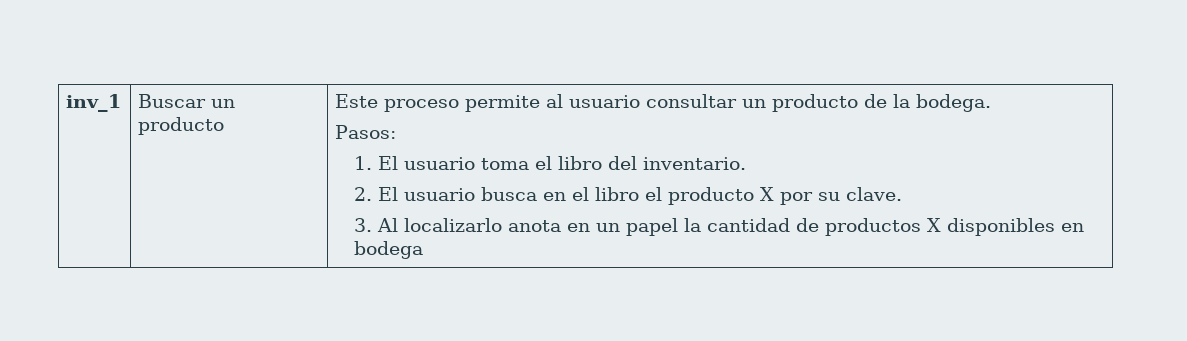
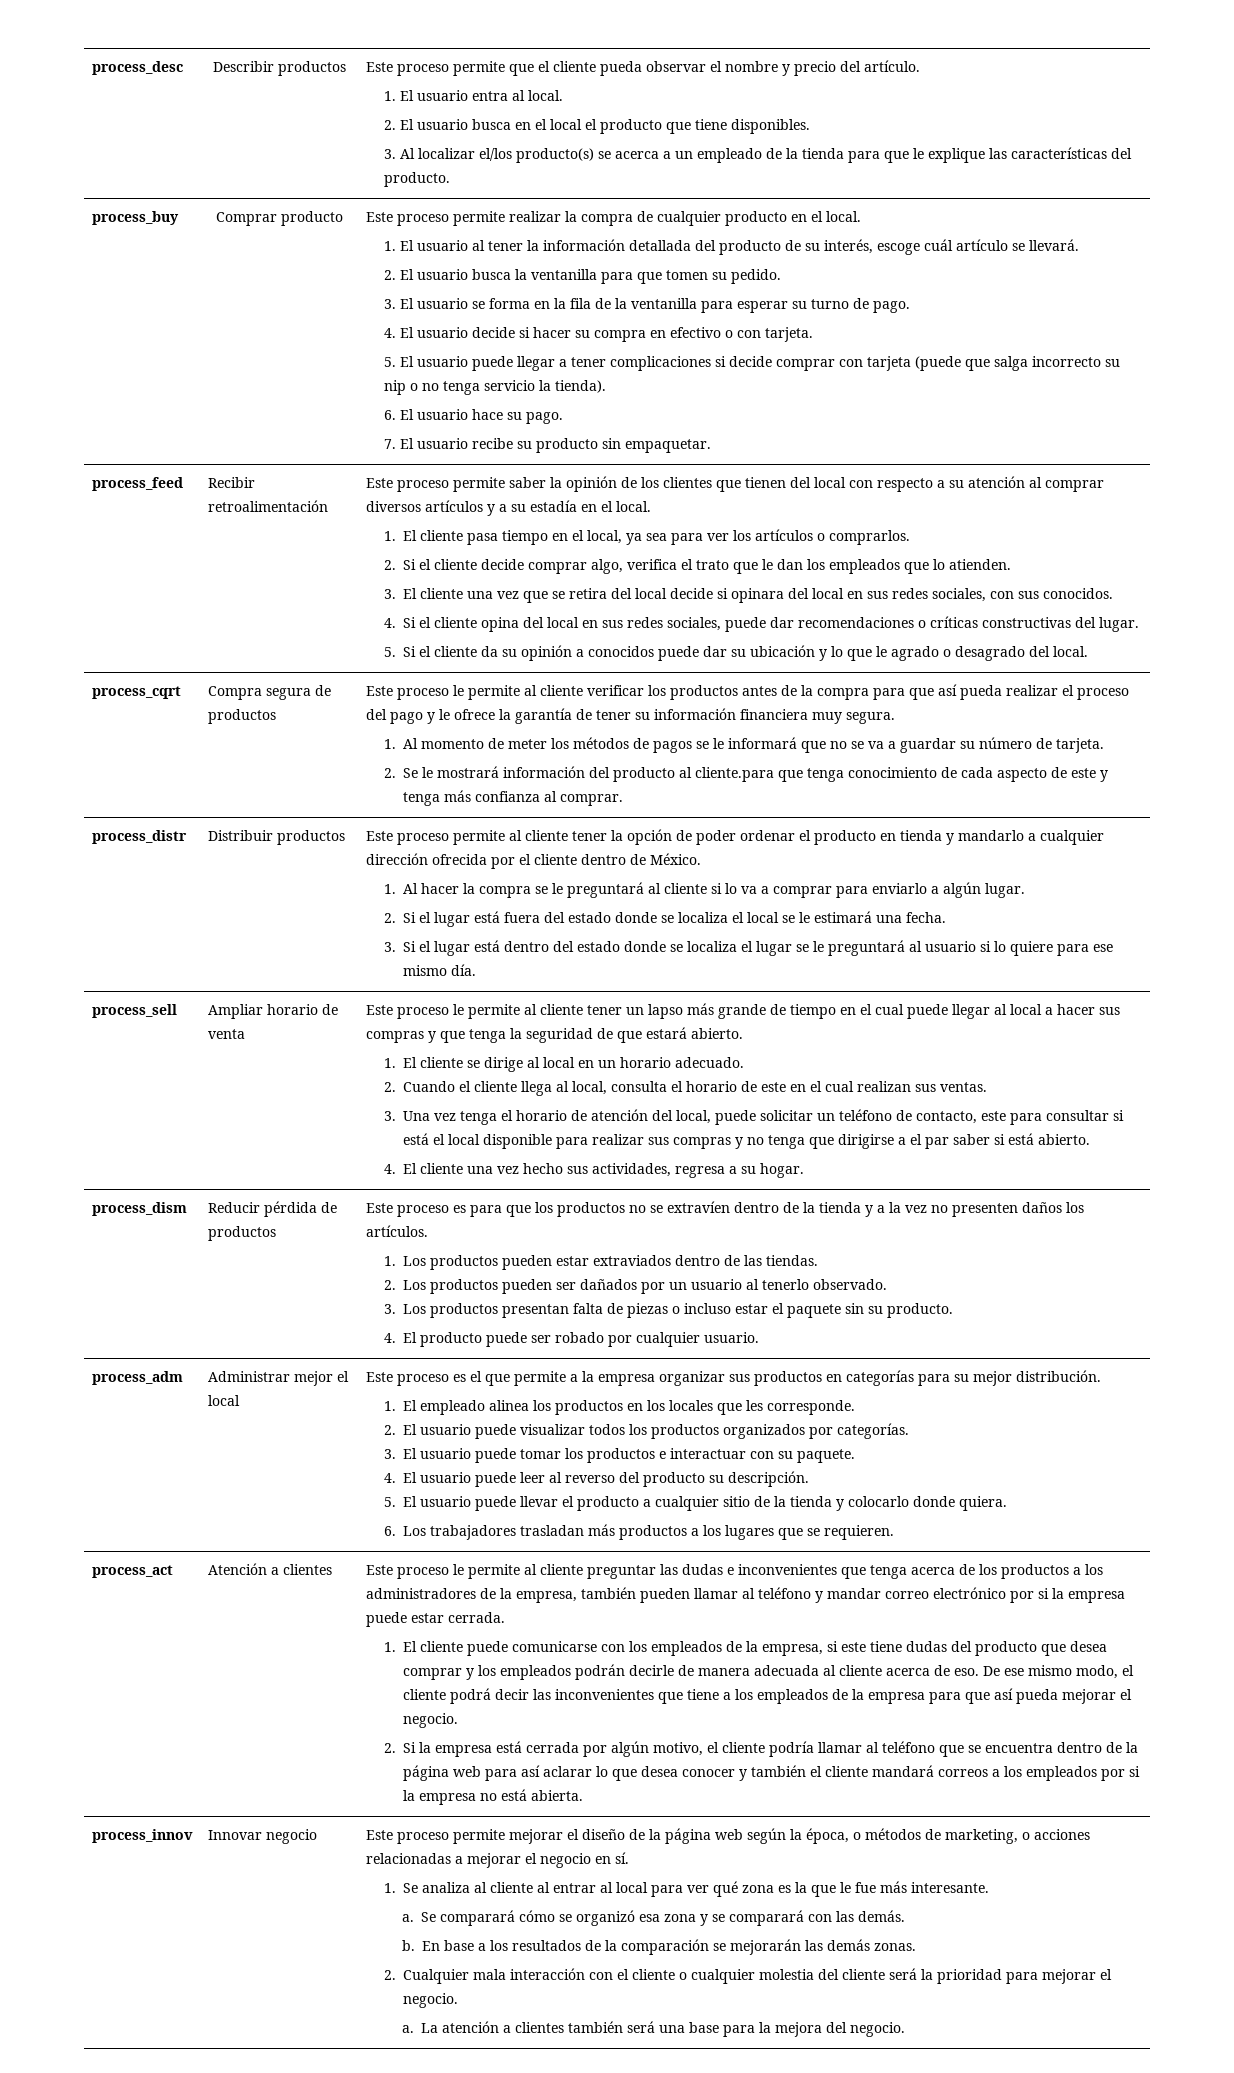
[66,94,122,112] [138,94,236,108] [138,117,225,135] [335,94,992,112] [335,125,397,139] [353,156,746,170] inv_1 | Buscar un producto | Este proceso permite al usuario consultar un producto de la bodega. // Pasos: // 1. El usuario toma el libro del inventario. -> [91,61,183,75] [213,61,346,76] [365,60,920,76] [383,90,563,101] process_desc | Describir productos | Este proceso permite que el cliente pueda observar el nombre y precio del artículo. // 1. El usuario entra al local.
[594,187,902,205] [353,218,1084,236] [353,241,423,259] libro el producto X por su clave. // 3. Al localizarlo anota en un papel la cantidad de productos X disponibles en bodega -> [549,119,810,134] [383,147,1132,163] [383,172,450,187] [91,211,179,225] [216,211,343,226] [365,211,861,226] [383,239,1079,255] [383,269,781,284] [383,298,910,313] [383,327,813,342] [383,356,1120,371] [383,380,606,395] [383,409,563,424] [383,438,711,453] [91,477,183,491] [207,477,255,488] [207,500,328,512] [365,476,1104,492] [365,500,651,516] [383,529,910,545] [383,559,1011,574] [383,588,1113,603] [383,616,1139,632] [383,645,1088,661] [91,686,181,699] [207,685,331,700] [207,709,276,724] [365,684,1129,700] [365,708,895,724] [383,737,1104,753] [383,766,1108,782] [402,790,623,806] [91,830,187,844] [207,830,345,845] [365,829,1104,845] [365,853,701,869] [383,882,1025,898] [383,911,946,927] [383,940,1113,956] [402,964,476,976] [91,1004,177,1018] [207,1004,338,1019] [207,1029,245,1039] [365,1003,1120,1019] [365,1027,743,1043] [383,1057,744,1072] [383,1081,987,1096] [383,1109,1124,1125] [402,1133,1090,1149] [383,1163,804,1178] [91,1202,187,1216] [207,1201,337,1217] [207,1226,276,1241] [365,1201,1084,1217] [365,1225,428,1237] [383,1255,818,1270] [383,1279,887,1294] [383,1303,953,1318] [383,1332,759,1347] [91,1371,183,1385] [207,1371,349,1386] [207,1395,240,1406] [365,1370,1101,1386] [383,1400,855,1415] [383,1423,909,1439] [383,1448,855,1463] [383,1471,809,1487] [383,1496,1007,1511] [383,1524,894,1540] [91,1565,173,1578] [207,1563,332,1575] [365,1564,1103,1579] [365,1587,1125,1603] [365,1612,505,1627] [383,1641,1107,1656] [402,1664,1134,1680] [402,1688,1132,1704] [402,1713,458,1728] [383,1741,1138,1757] [402,1765,1140,1781] [402,1789,583,1805] [91,1829,193,1843] [207,1829,317,1844] [365,1828,1090,1844] [365,1852,629,1868] [383,1881,989,1897] [401,1910,905,1926] [401,1939,916,1955] [383,1968,1112,1984] [402,1993,458,2008] [401,2021,905,2037] local el producto que tiene disponibles. // 3. Al localizar el/los producto(s) se acerca a un empleado de la tienda para que le explique las características del producto. // process_buy | Comprar producto | Este proceso permite realizar la compra de cualquier producto en el local. // 1. El usuario al tener la información detallada del producto de su interés, escoge cuál artículo se llevará. // 2. El usuario busca la ventanilla para que tomen su pedido. // 3. El usuario se forma en la fila de la ventanilla para esperar su turno de pago. // 4. El usuario decide si hacer su compra en efectivo o con tarjeta. // 5. El usuario puede llegar a tener complicaciones si decide comprar con tarjeta (puede que salga incorrecto su nip o no tenga servicio la tienda). // 6. El usuario hace su pago. // 7. El usuario recibe su producto sin empaquetar. // process_feed | Recibir retroalimentación | Este proceso permite saber la opinión de los clientes que tienen del local con respecto a su atención al comprar diversos artículos y a su estadía en el local. // 1. El cliente pasa tiempo en el local, ya sea para ver los artículos o comprarlos. // 2. Si el cliente decide comprar algo, verifica el trato que le dan los empleados que lo atienden. // 3. El cliente una vez que se retira del local decide si opinara del local en sus redes sociales, con sus conocidos. // 4. Si el cliente opina del local en sus redes sociales, puede dar recomendaciones o críticas constructivas del lugar. // 5. Si el cliente da su opinión a conocidos puede dar su ubicación y lo que le agrado o desagrado del local. // process_cqrt | Compra segura de productos | Este proceso le permite al cliente verificar los productos antes de la compra para que así pueda realizar el proceso del pago y le ofrece la garantía de tener su información financiera muy segura. // 1. Al momento de meter los métodos de pagos se le informará que no se va a guardar su número de tarjeta. // 2. Se le mostrará información del producto al cliente.para que tenga conocimiento de cada aspecto de este y tenga más confianza al comprar. // process_distr | Distribuir productos | Este proceso permite al cliente tener la opción de poder ordenar el producto en tienda y mandarlo a cualquier dirección ofrecida por el cliente dentro de México. // 1. Al hacer la compra se le preguntará al cliente si lo va a comprar para enviarlo a algún lugar. // 2. Si el lugar está fuera del estado donde se localiza el local se le estimará una fecha. // 3. Si el lugar está dentro del estado donde se localiza el lugar se le preguntará al usuario si lo quiere para ese mismo día. // process_sell | Ampliar horario de venta | Este proceso le permite al cliente tener un lapso más grande de tiempo en el cual puede llegar al local a hacer sus compras y que tenga la seguridad de que estará abierto. // 1. El cliente se dirige al local en un horario adecuado. // 2. Cuando el cliente llega al local, consulta el horario de este en el cual realizan sus ventas. // 3. Una vez tenga el horario de atención del local, puede solicitar un teléfono de contacto, este para consultar si está el local disponible para realizar sus compras y no tenga que dirigirse a el par saber si está abierto. // 4. El cliente una vez hecho sus actividades, regresa a su hogar. // process_dism | Reducir pérdida de productos | Este proceso es para que los productos no se extravíen dentro de la tienda y a la vez no presenten daños los artículos. // 1. Los productos pueden estar extraviados dentro de las tiendas. // 2. Los productos pueden ser dañados por un usuario al tenerlo observado. // 3. Los productos presentan falta de piezas o incluso estar el paquete sin su producto. // 4. El producto puede ser robado por cualquier usuario. // process_adm | Administrar mejor el local | Este proceso es el que permite a la empresa organizar sus productos en categorías para su mejor distribución. // 1. El empleado alinea los productos en los locales que les corresponde. // 2. El usuario puede visualizar todos los productos organizados por categorías. // 3. El usuario puede tomar los productos e interactuar con su paquete. // 4. El usuario puede leer al reverso del producto su descripción. // 5. El usuario puede llevar el producto a cualquier sitio de la tienda y colocarlo donde quiera. // 6. Los trabajadores trasladan más productos a los lugares que se requieren. // process_act | Atención a clientes | Este proceso le permite al cliente preguntar las dudas e inconvenientes que tenga acerca de los productos a los administradores de la empresa, también pueden llamar al teléfono y mandar correo electrónico por si la empresa puede estar cerrada. // 1. El cliente puede comunicarse con los empleados de la empresa, si este tiene dudas del producto que desea comprar y los empleados podrán decirle de manera adecuada al cliente acerca de eso. De ese mismo modo, el cliente podrá decir las inconvenientes que tiene a los empleados de la empresa para que así pueda mejorar el negocio. // 2. Si la empresa está cerrada por algún motivo, el cliente podría llamar al teléfono que se encuentra dentro de la página web para así aclarar lo que desea conocer y también el cliente mandará correos a los empleados por si la empresa no está abierta. // process_innov | Innovar negocio | Este proceso permite mejorar el diseño de la página web según la época, o métodos de marketing, o acciones relacionadas a mejorar el negocio en sí. // 1. Se analiza al cliente al entrar al local para ver qué zona es la que le fue más interesante. // a. Se comparará cómo se organizó esa zona y se comparará con las demás. // b. En base a los resultados de la comparación se mejorarán las demás zonas. // 2. Cualquier mala interacción con el cliente o cualquier molestia del cliente será la prioridad para mejorar el negocio. // a. La atención a clientes también será una base para la mejora del negocio.

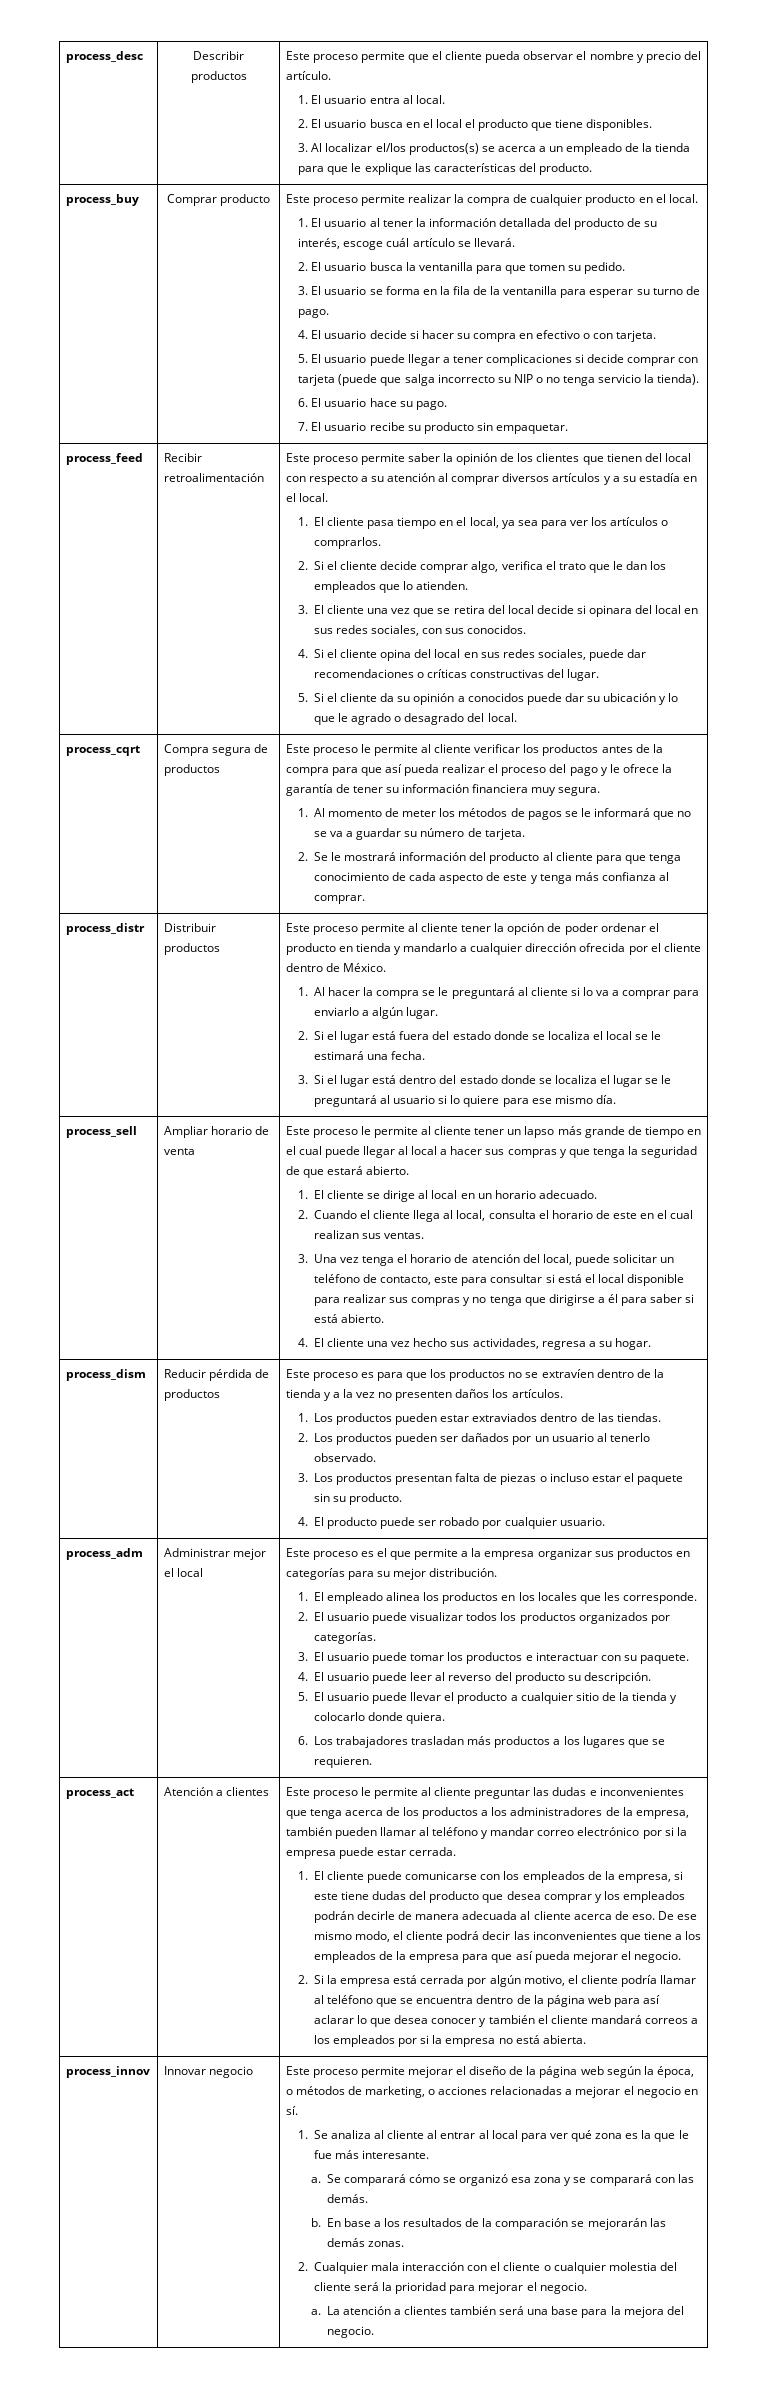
[515,148,594,163] producto(s) -> [408,143,479,155] productos(s)
[383,380,406,395] nip -> [513,374,533,383] NIP
[694,767,774,782] cliente.para -> [555,852,622,864] cliente para
[909,1134,949,1149] el par -> [607,1294,648,1306] él para

